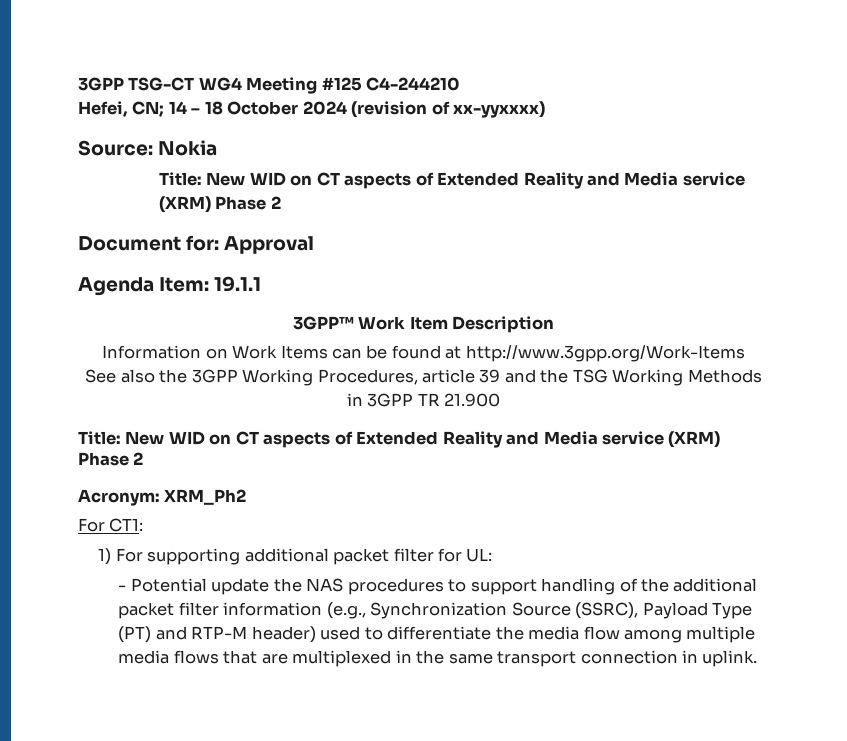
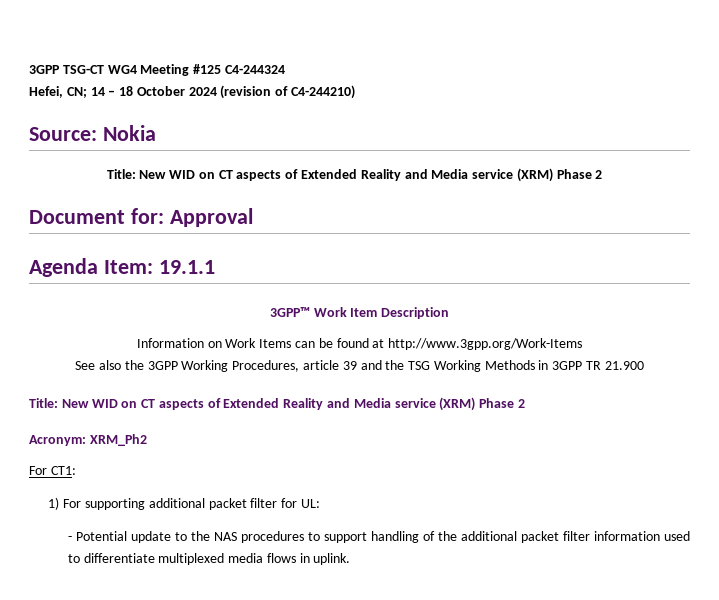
[366,77,461,91] C4-244210 -> [224,65,285,74] C4-244324
[453,101,546,118] xx-yyxxxx) -> [291,85,356,99] C4-244210)
(270, 586) none -> [174,532,187,541] to
[326,602,753,619] [118,626,756,643] [118,650,678,667] (e.g., Synchronization Source (SSRC), Payload Type (PT) and RTP-M header) used to differentiate the media flow among multiple media flows that are multiplexed in the same transport connection -> [663,531,690,541] [67,553,296,565] used to differentiate multiplexed media flows

